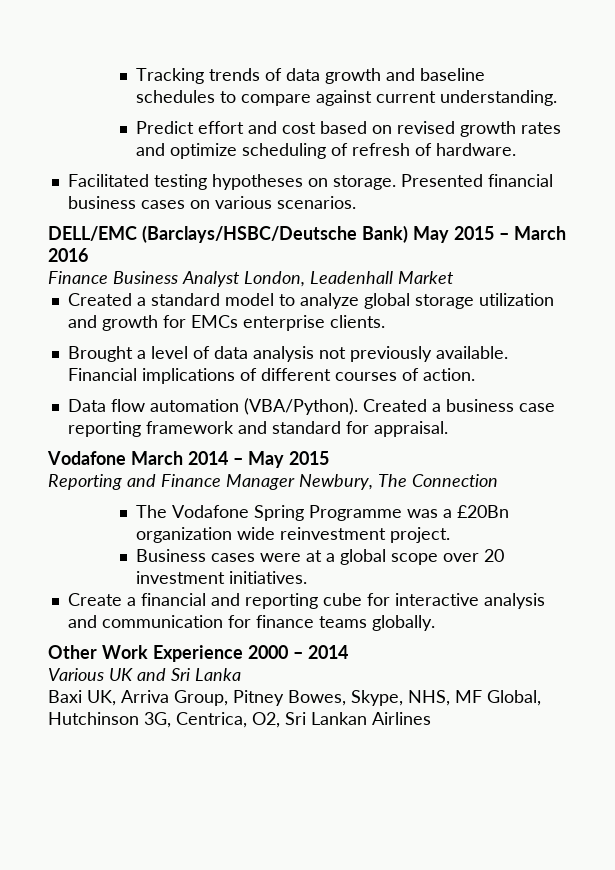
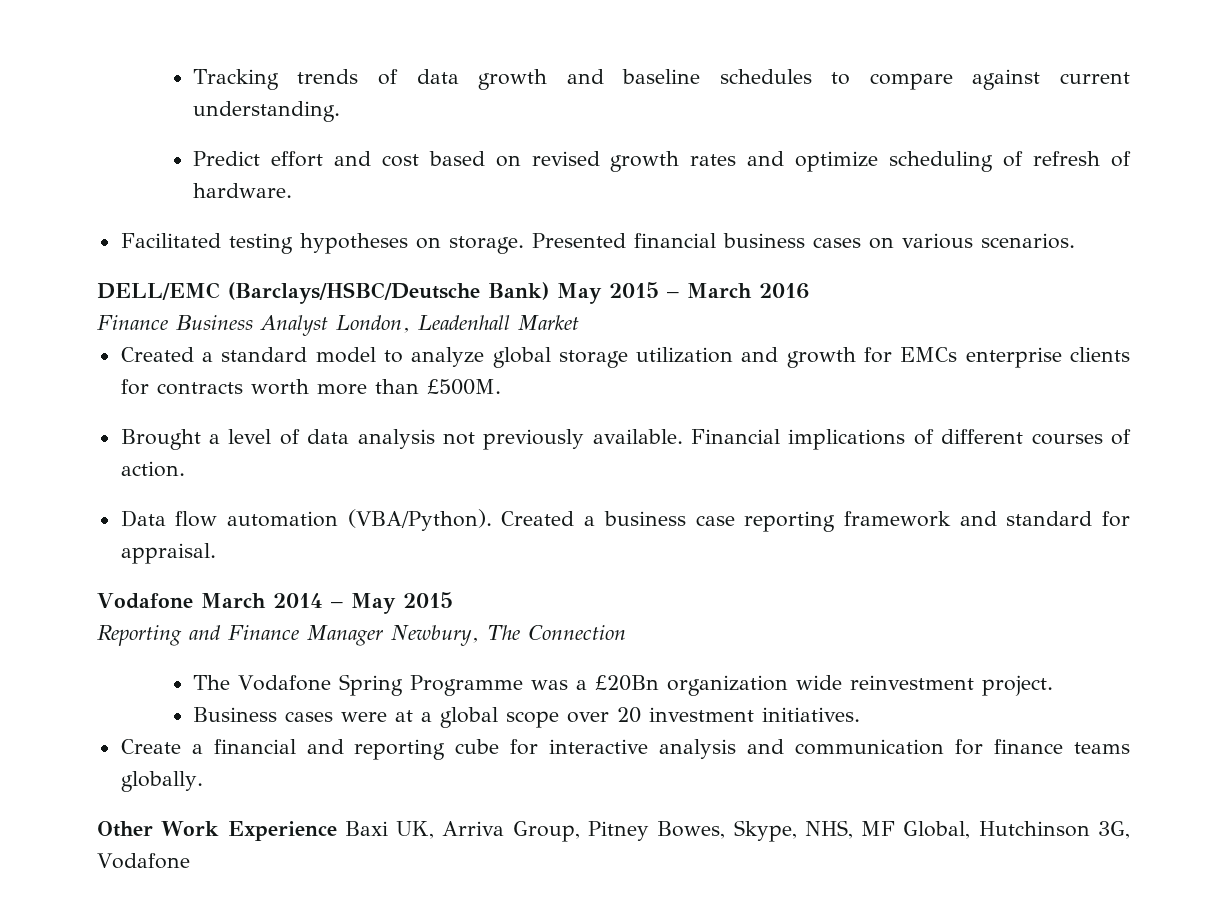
[329,315,385,328] clients. -> [1070,347,1131,362] [120,379,501,395] clients for contracts worth more than £500M.
[248,645,348,659] [48,668,241,681] 2000 – 2014 // Various UK and Sri Lanka // -> (337, 831) none
[176,712,431,728] Centrica, O2, Sri Lankan Airlines -> [97,853,190,869] Vodafone

